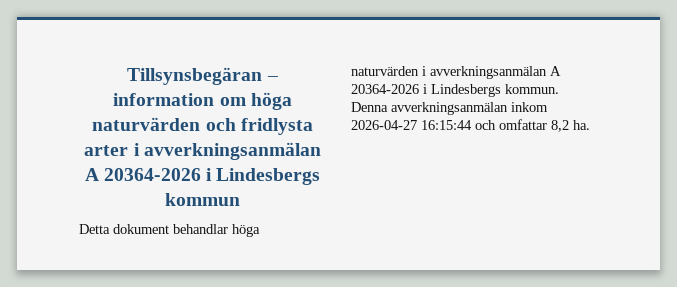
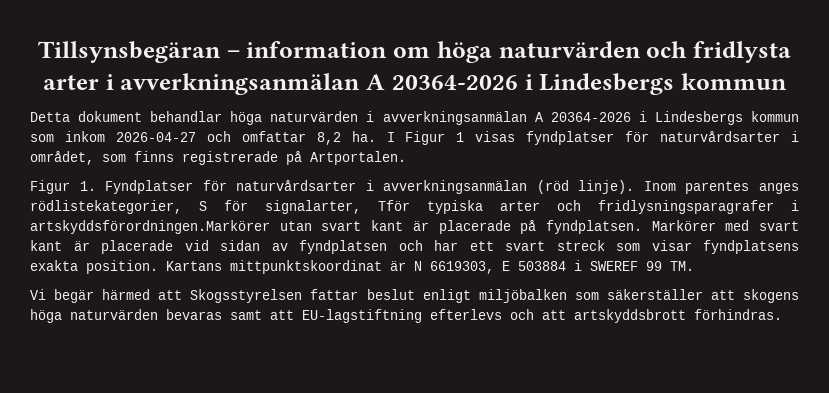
[505,84,559,94] [351,102,508,115] kommun. Denna avverkningsanmälan -> [751,111,799,122] [30,134,54,142] kommun som
[421,120,472,130] 16:15:44 -> (196, 137) none
(590, 125) none -> [386,131,800,145] [30,151,406,165] [30,180,799,194] [30,200,799,214] [30,220,800,234] [30,240,799,254] [30,260,694,274] [30,289,800,303] [30,309,782,323] I Figur 1 visas fyndplatser för naturvårdsarter i området, som finns registrerade på Artportalen. // Figur 1. Fyndplatser för naturvårdsarter i avverkningsanmälan (röd linje). Inom parentes anges rödlistekategorier, S för signalarter, Tför typiska arter och fridlysningsparagrafer i artskyddsförordningen.Markörer utan svart kant är placerade på fyndplatsen. Markörer med svart kant är placerade vid sidan av fyndplatsen och har ett svart streck som visar fyndplatsens exakta position. Kartans mittpunktskoordinat är N 6619303, E 503884 i SWEREF 99 TM. // Vi begär härmed att Skogsstyrelsen fattar beslut enligt miljöbalken som säkerställer att skogens höga naturvärden bevaras samt att EU-lagstiftning efterlevs och att artskyddsbrott förhindras.

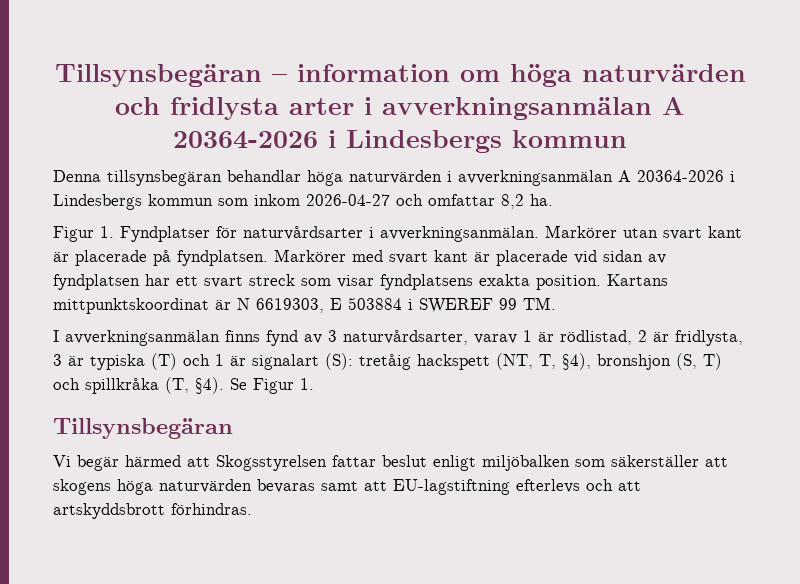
[30,111,143,122] Detta dokument -> [53,170,222,186] Denna tillsynsbegäran
[386,131,800,145] [30,151,406,165] I Figur 1 visas fyndplatser för naturvårdsarter i området, som finns registrerade på Artportalen. -> (553, 200) none
[383,180,799,194] [30,200,799,214] [30,220,270,234] avverkningsanmälan (röd linje). Inom parentes anges rödlistekategorier, S för signalarter, Tför typiska arter och fridlysningsparagrafer i artskyddsförordningen.Markörer -> [380,225,617,242] avverkningsanmälan. Markörer
[398,240,423,251] och -> (140, 282) none
(694, 266) none -> [53,330,743,346] [53,353,722,370] [53,377,314,394] [53,418,233,439] // I avverkningsanmälan finns fynd av 3 naturvårdsarter, varav 1 är rödlistad, 2 är fridlysta, 3 är typiska (T) och 1 är signalart (S): tretåig hackspett (NT, T, §4), bronshjon (S, T) och spillkråka (T, §4). Se Figur 1. // Tillsynsbegäran

